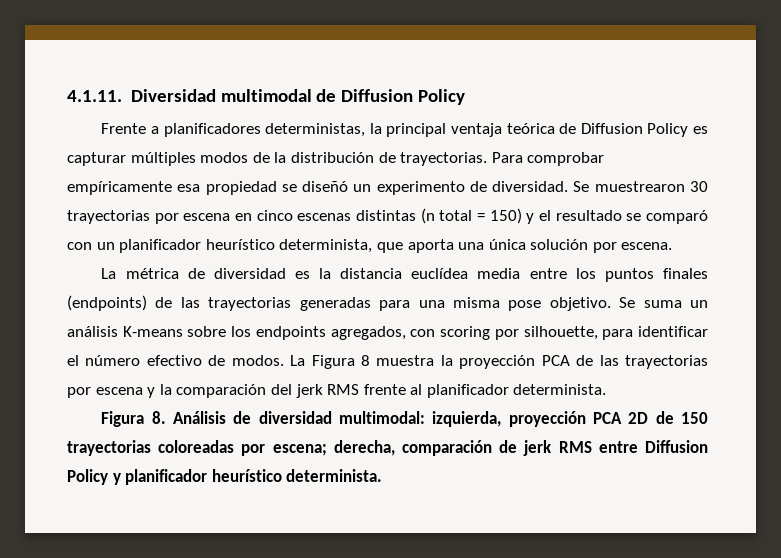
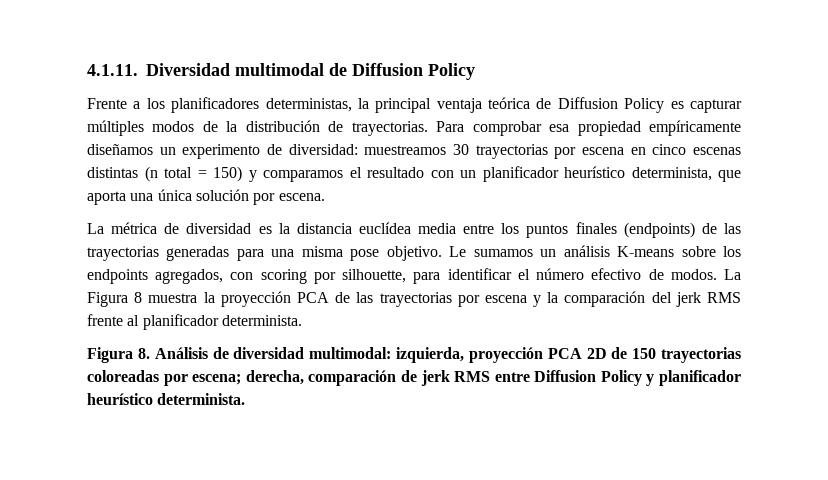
(159, 130) none -> [146,98,165,109] los
[67,181,172,195] empíricamente -> (542, 128) none
[281,181,349,192] se diseñó -> [649,120,741,136] [87,144,153,155] empíricamente diseñamos
[492,181,685,192] diversidad. Se muestrearon -> [288,144,447,155] diversidad: muestreamos
(535, 218) none -> [263,170,343,182] comparamos
[626,210,708,224] se comparó -> (424, 172) none
[619,297,682,308] Se suma -> [449,246,533,257] Le sumamos

